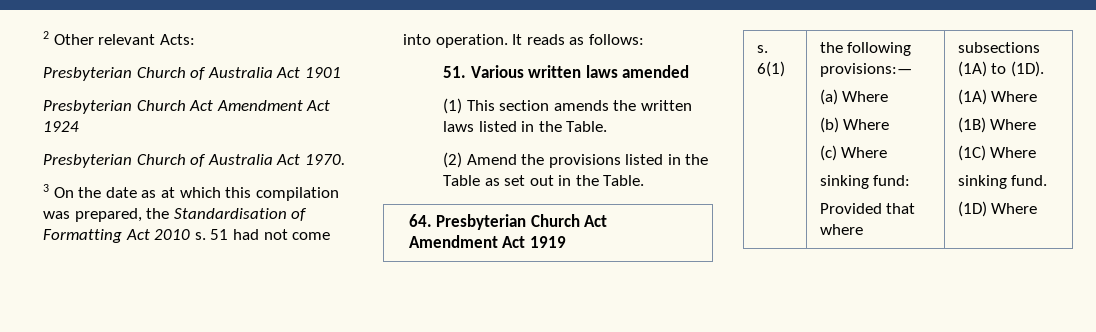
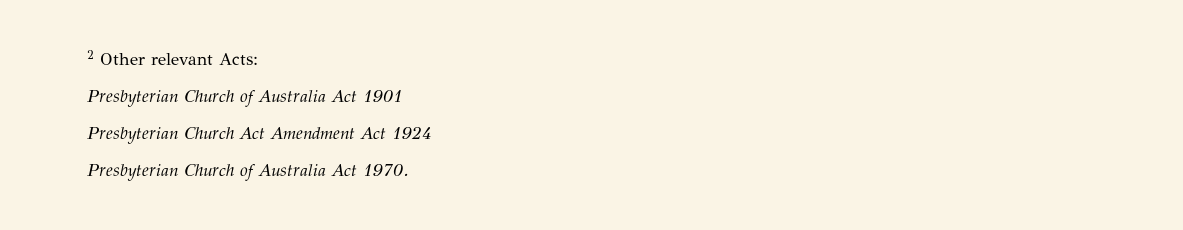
[42,184,339,201] [42,208,308,222] [42,229,331,243] [402,34,644,48] [442,65,690,78] [442,98,692,114] [442,121,608,132] [442,152,709,168] [442,175,645,186] [408,214,608,230] [408,235,566,248] [756,45,768,53] [756,61,785,77] [819,42,912,56] [819,63,912,77] [819,89,889,105] [819,117,890,133] [819,145,888,161] [819,175,911,189] [819,203,916,214] [819,224,863,235] [957,42,1040,53] [957,61,1044,77] [957,89,1038,105] [957,117,1037,133] [957,145,1037,161] [957,175,1048,189] [957,201,1038,217] // 3 On the date as at which this compilation was prepared, the Standardisation of Formatting Act 2010 s. 51 had not come into operation. It reads as follows: // 51. Various written laws amended // (1) This section amends the written laws listed in the Table. // (2) Amend the provisions listed in the Table as set out in the Table. // 64. Presbyterian Church Act Amendment Act 1919 // s. 6(1) | the following provisions:— // (a) Where // (b) Where // (c) Where // sinking fund: // Provided that where | subsections (1A) to (1D). // (1A) Where // (1B) Where // (1C) Where // sinking fund. // (1D) Where -> (409, 170) none

